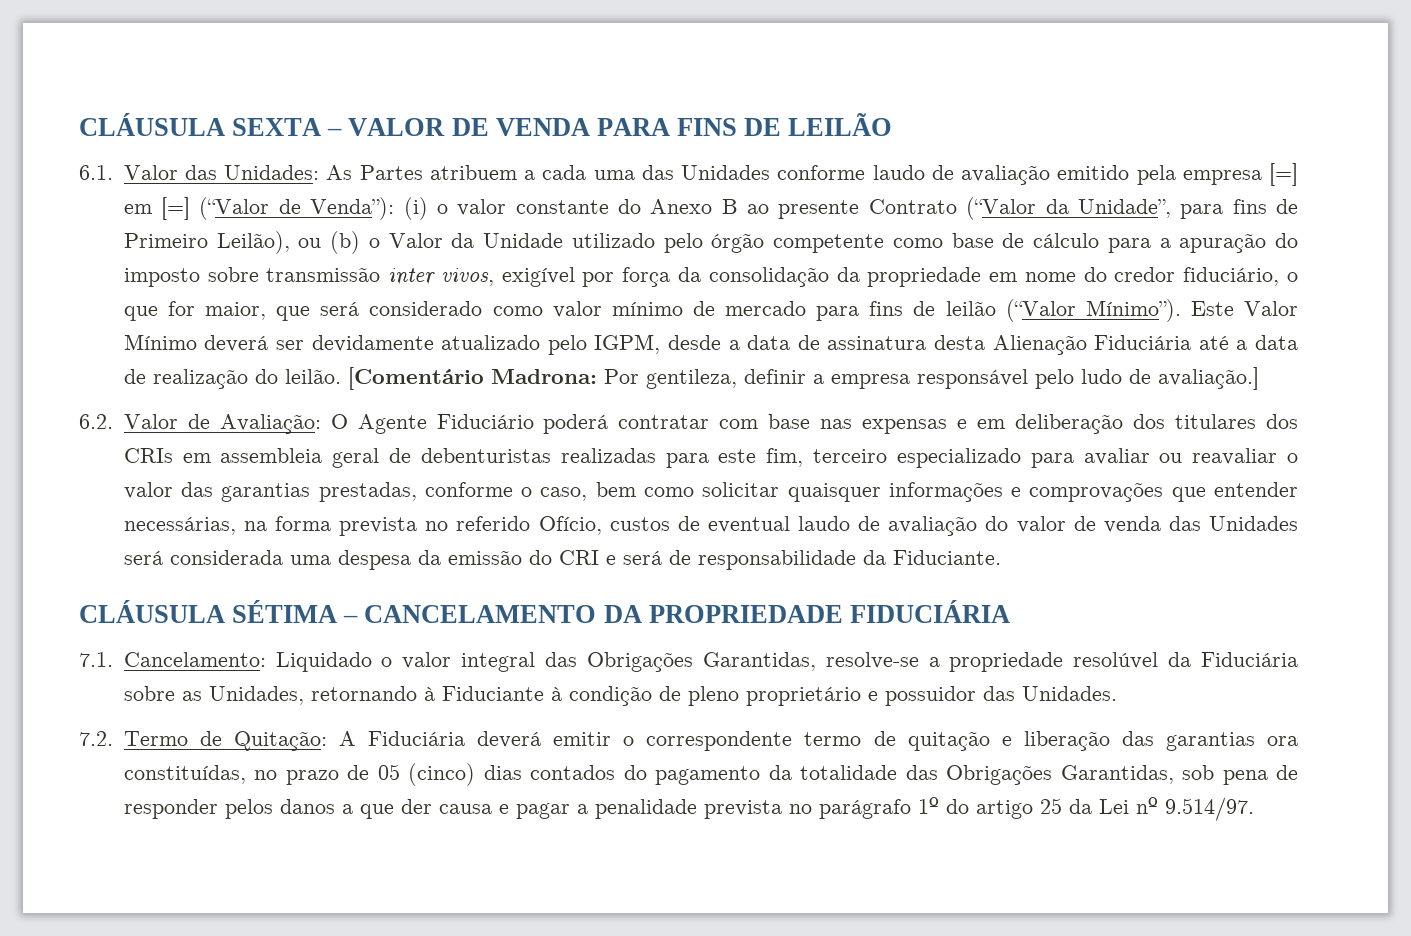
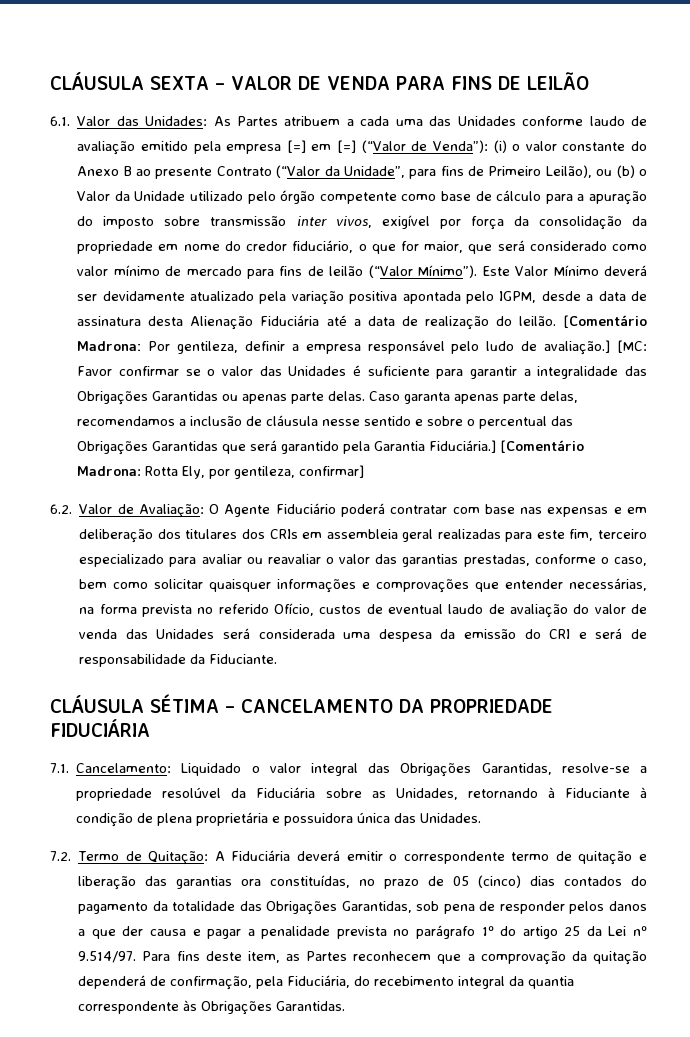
(541, 342) none -> [259,291,461,305] pela variação positiva apontada
(1259, 378) none -> [616,340,647,353] [77,365,647,379] [77,391,579,405] [77,415,574,429] [77,440,585,455] [77,465,365,479] [MC: Favor confirmar se o valor das Unidades é suficiente para garantir a integralidade das Obrigações Garantidas ou apenas parte delas. Caso garanta apenas parte delas, recomendamos a inclusão de cláusula nesse sentido e sobre o percentual das Obrigações Garantidas que será garantido pela Garantia Fiduciária.] [Comentário Madrona: Rotta Ely, por gentileza, confirmar]
[389,448,551,463] de debenturistas -> (434, 535) none
[687,686,976,706] pleno proprietário e possuidor -> [157,812,391,826] plena proprietária e possuidora única
(1254, 809) none -> [142,951,647,965] [78,975,575,990] [78,1000,346,1015] Para fins deste item, as Partes reconhecem que a comprovação da quitação dependerá de confirmação, pela Fiduciária, do recebimento integral da quantia correspondente às Obrigações Garantidas.

